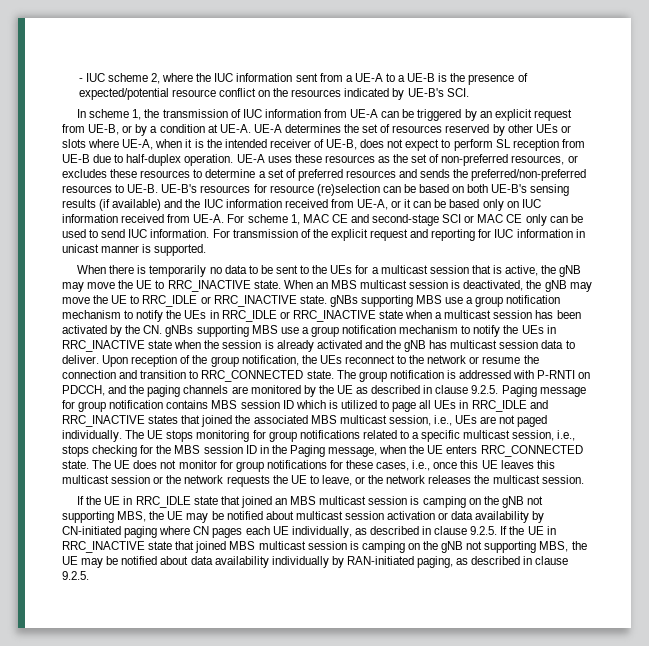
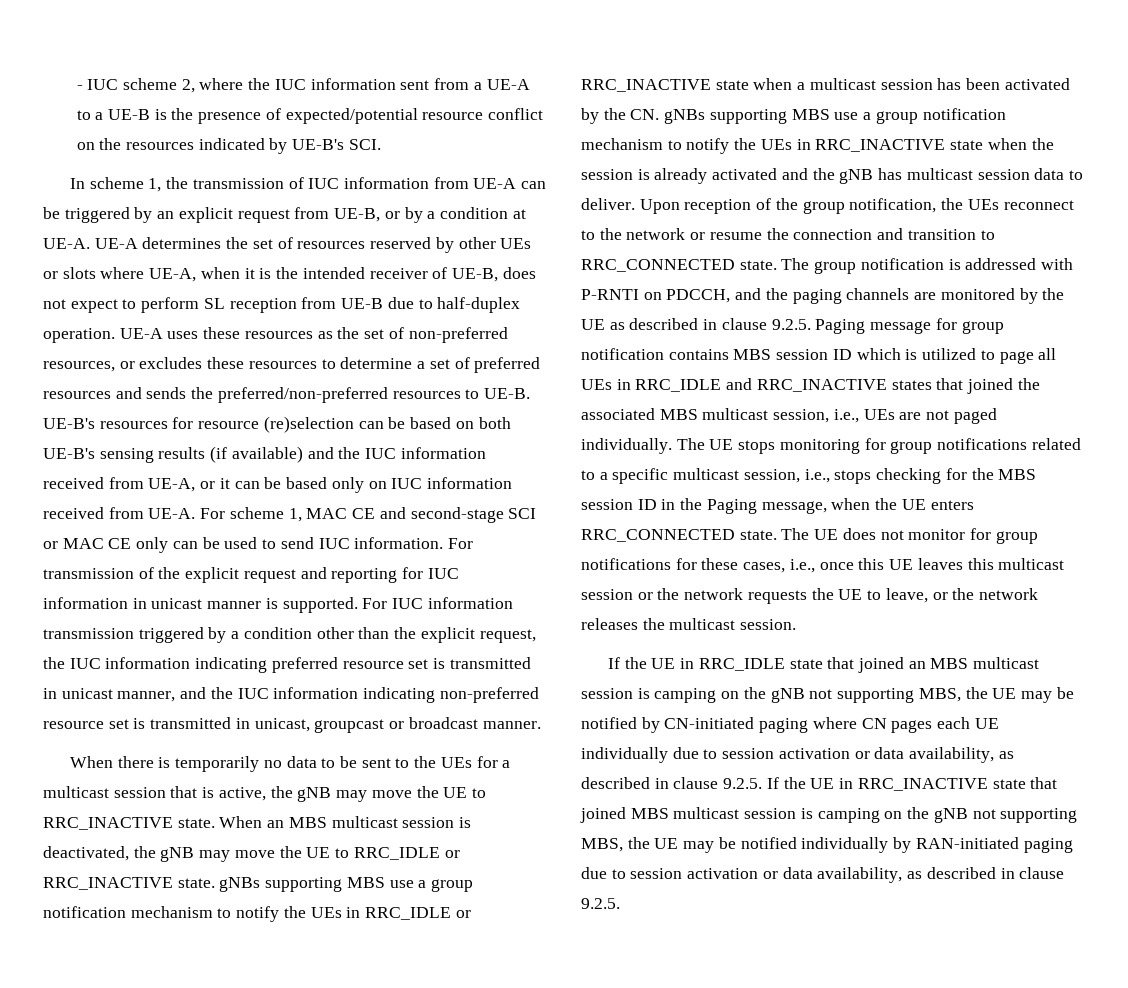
(207, 250) none -> [362,597,513,609] [43,627,536,643] [43,657,531,673] [43,687,539,703] [43,717,541,733] For IUC information transmission triggered by a condition other than the explicit request, the IUC information indicating preferred resource set is transmitted in unicast manner, and the IUC information indicating non-preferred resource set is transmitted in unicast, groupcast or broadcast manner.
[265,511,530,523] about multicast session activation or data availability -> (637, 723) none
[291,526,352,538] individually, -> [581,747,995,763] individually due to session activation or data availability,
[160,556,454,568] about data availability individually by RAN-initiated paging, -> [801,837,1073,853] [581,867,903,883] individually by RAN-initiated paging due to session activation or data availability,

